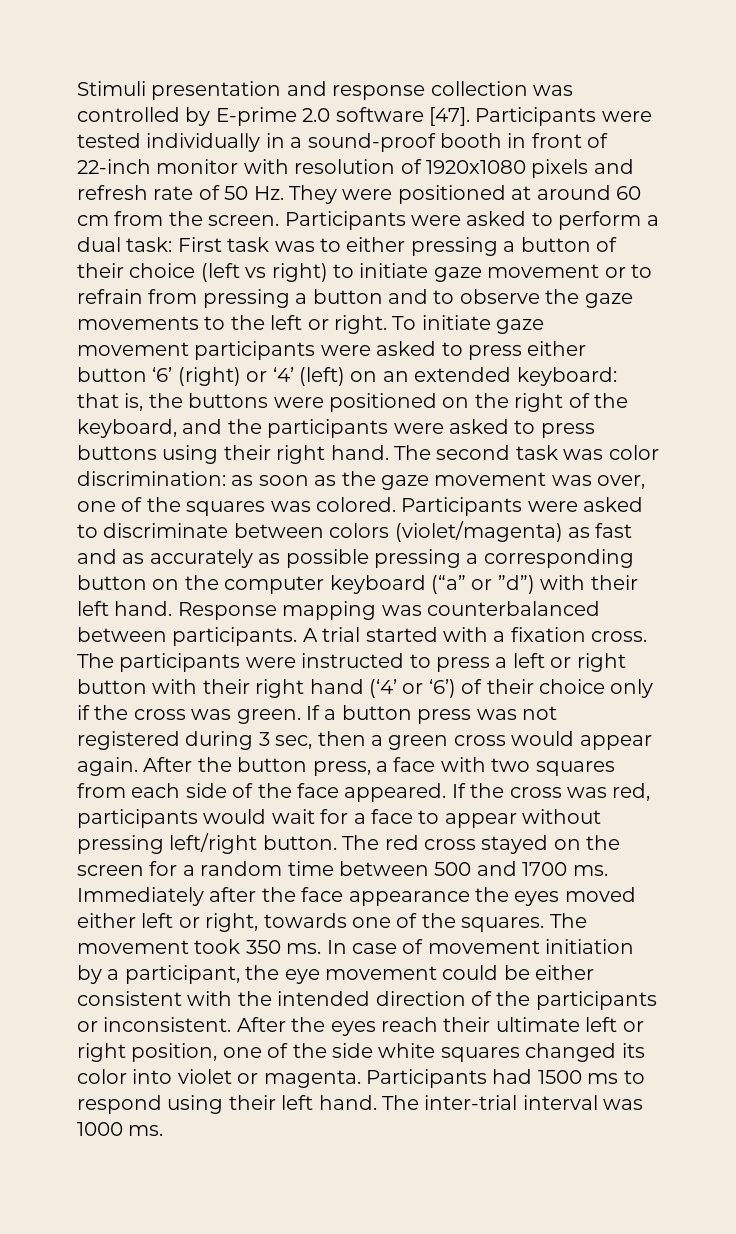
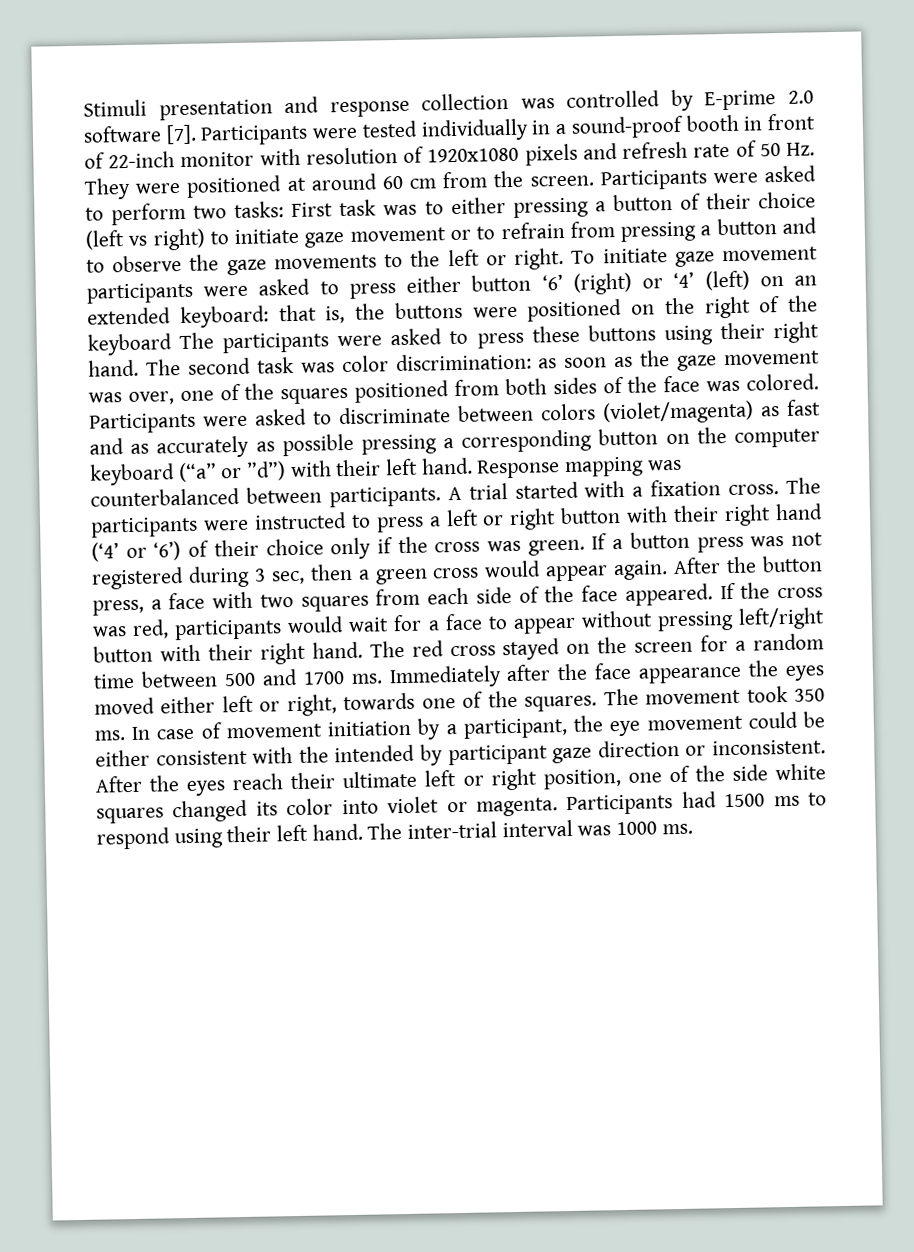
[429,107,470,126] [47]. -> [165,124,197,145] [7].
[646,215,659,226] [77,237,173,252] a dual task: -> [193,201,285,219] two tasks:
[77,419,595,438] keyboard, and the participants were asked to press -> [87,325,580,356] keyboard The participants were asked to press these
(266, 508) none -> [354,375,701,403] positioned from both sides of the face
[262,835,337,850] button. -> [93,641,363,665] button with their right hand.
[375,991,657,1010] direction of the participants -> [420,739,680,766] by participant gaze direction

